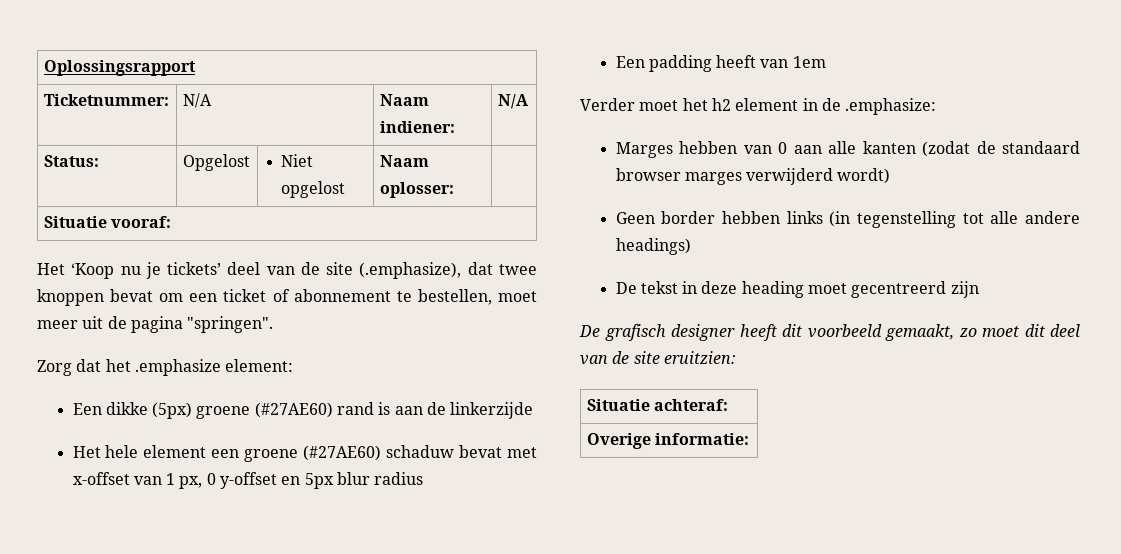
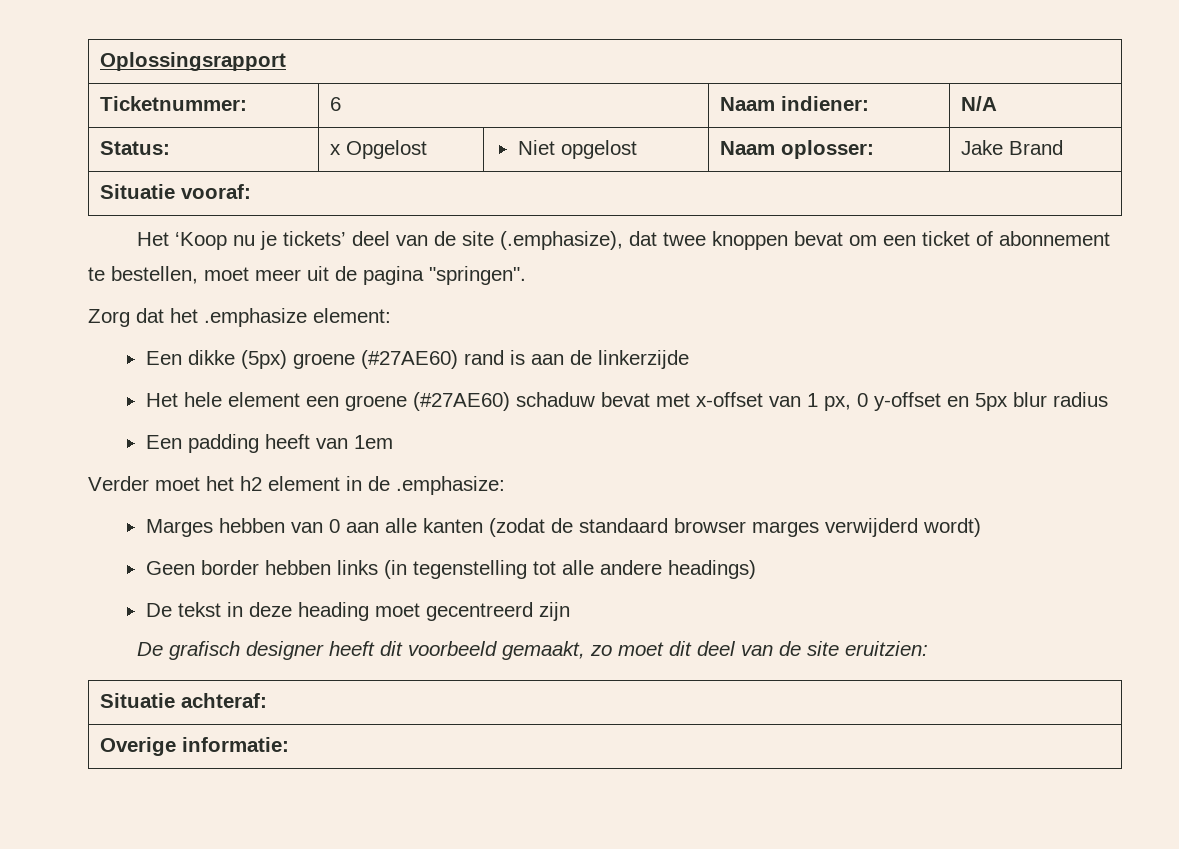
[182,93,212,108] N/A -> [330,97,342,111] 6
(99, 161) none -> [330,144,342,155] x
(454, 190) none -> [961,140,1064,155] Jake Brand

